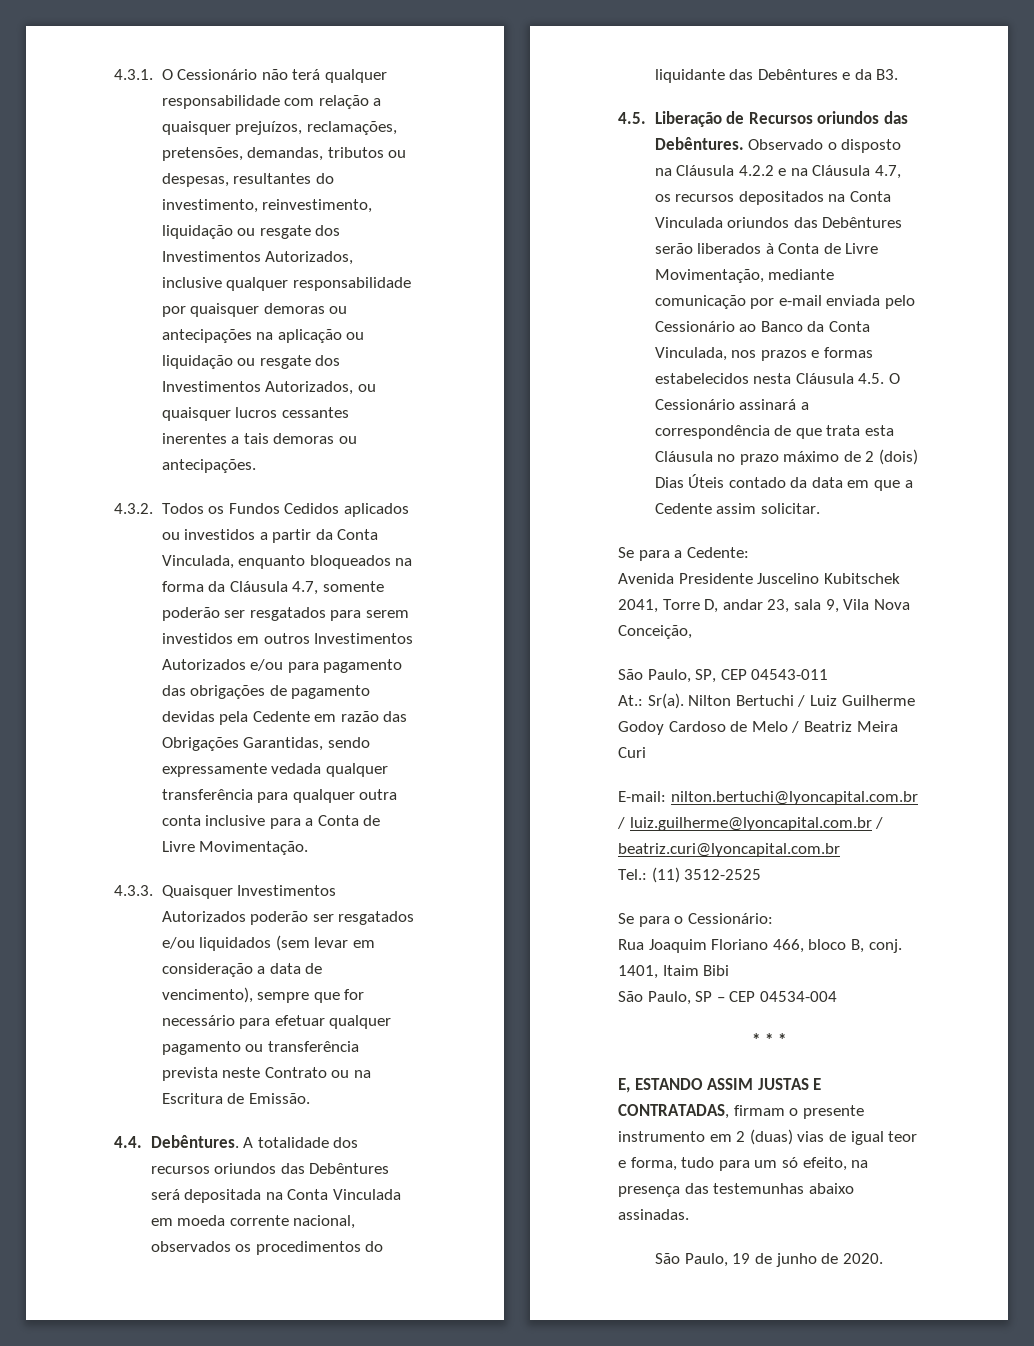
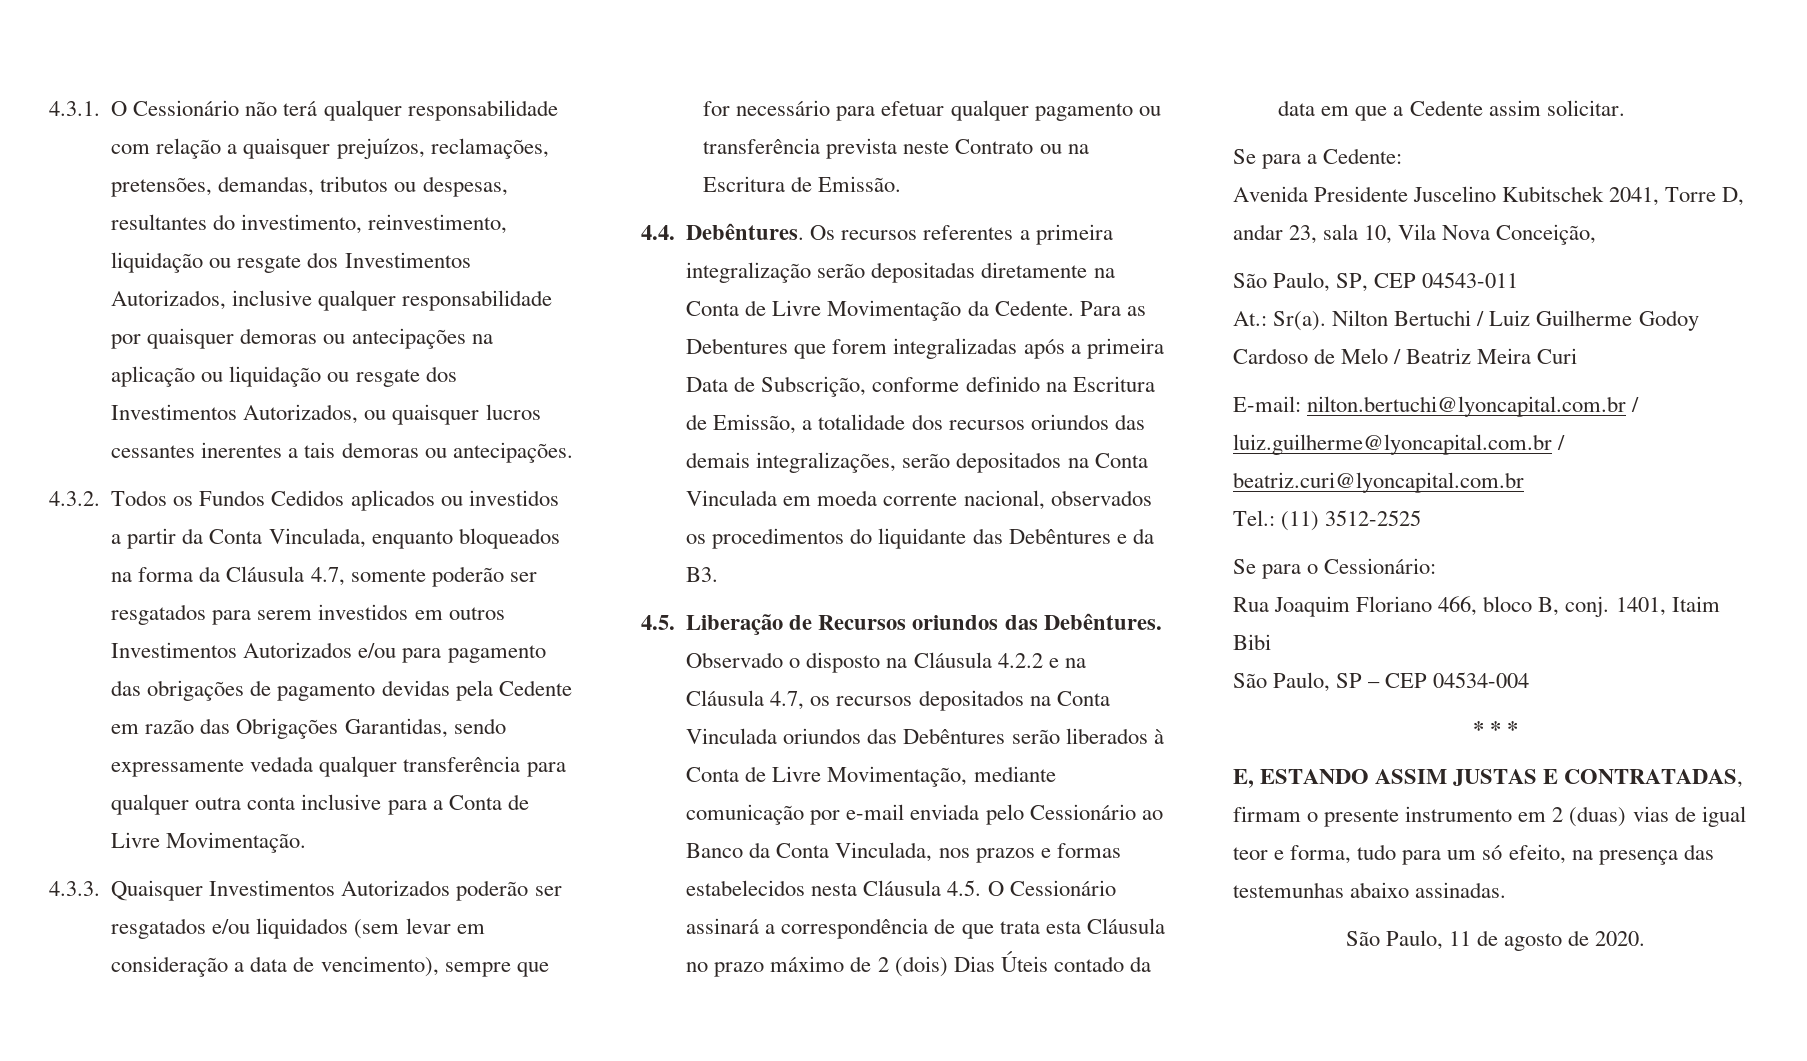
[243,1137,254,1148] A -> [810,224,1113,245] [686,262,1115,283] [686,300,1146,321] [686,338,1164,359] [686,376,1155,397] [686,414,813,434] Os recursos referentes a primeira integralização serão depositadas diretamente na Conta de Livre Movimentação da Cedente. Para as Debentures que forem integralizadas após a primeira Data de Subscrição, conforme definido na Escritura de Emissão, a
[309,1163,390,1174] [150,1189,262,1203] Debêntures será depositada -> [686,452,1062,473] demais integralizações, serão depositados
[825,599,839,613] 9, -> [1364,225,1393,244] 10,
[732,1253,817,1267] 19 de junho -> [1448,930,1563,951] 11 de agosto

